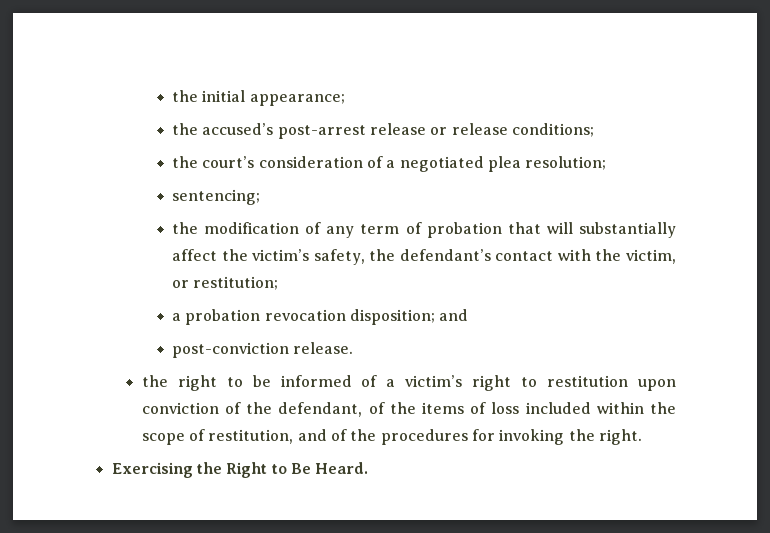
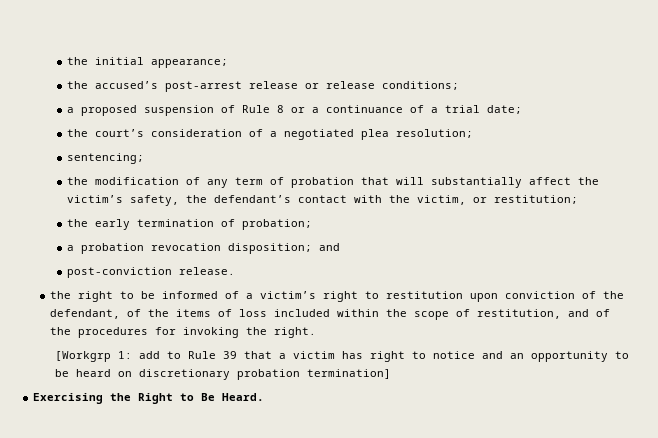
(594, 130) none -> [67,105,523,116] // a proposed suspension of Rule 8 or a continuance of a trial date;
(279, 283) none -> [67,219,313,230] // the early termination of probation;
(642, 437) none -> [55,351,630,362] [55,369,392,380] // [Workgrp 1: add to Rule 39 that a victim has right to notice and an opportunity to be heard on discretionary probation termination]

